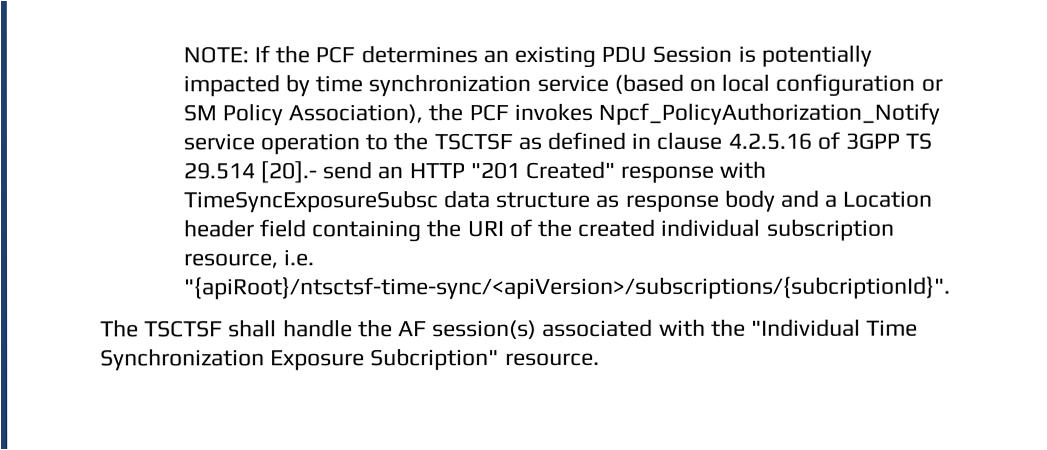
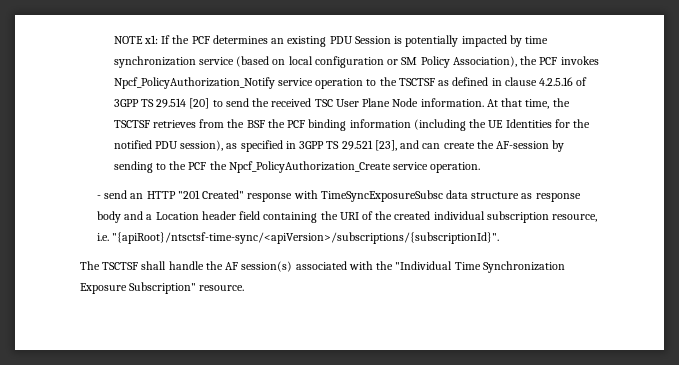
[182,46,249,64] NOTE: -> [113,35,158,44] NOTE x1:
[259,161,317,184] [20].- -> [189,98,570,109] [113,119,591,131] [113,140,565,152] [113,161,481,173] [96,195,101,199] [20] to send the received TSC User Plane Node information. At that time, the TSCTSF retrieves from the BSF the PCF binding information (including the UE Identities for the notified PDU session), as specified in 3GPP TS 29.521 [23], and can create the AF-session by sending to the PCF the Npcf_PolicyAuthorization_Create service operation. // -
[183,276,951,300] "{apiRoot}/ntsctsf-time-sync/<apiVersion>/subscriptions/{subcriptionId}". -> [112,232,500,244] "{apiRoot}/ntsctsf-time-sync/<apiVersion>/subscriptions/{subscriptionId}".
[370,348,500,371] Subcription" -> [129,282,197,294] Subscription"

